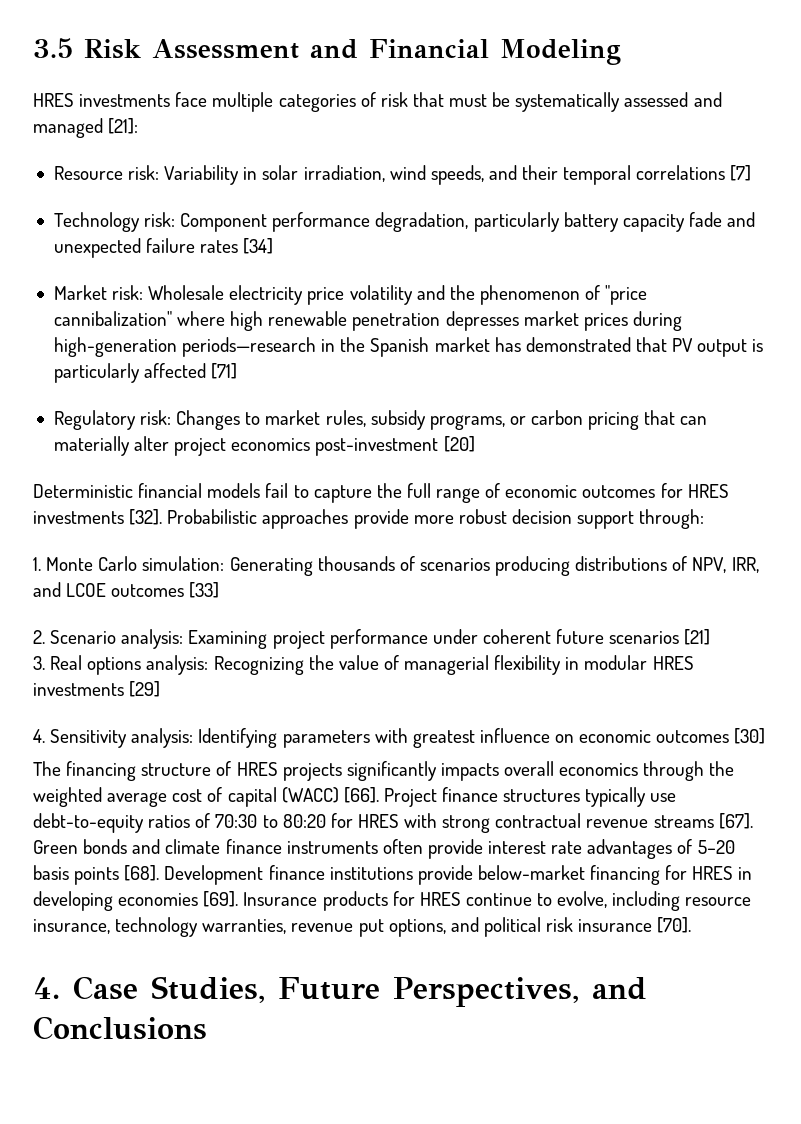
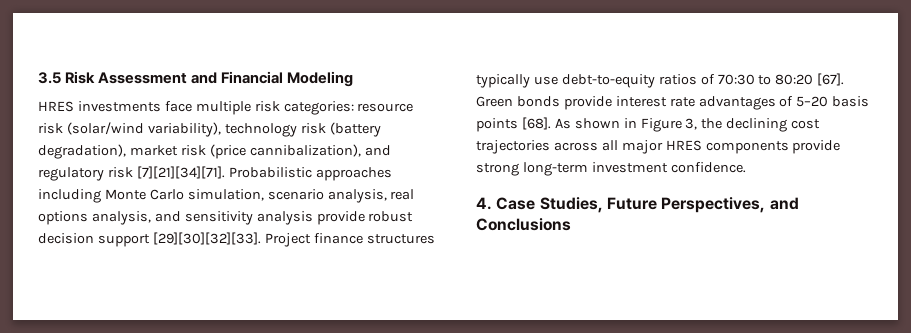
[278,92,722,112] [33,118,139,138] [53,165,752,185] [53,212,756,232] [53,238,274,258] [53,285,648,305] [53,311,682,331] [53,337,764,357] [53,363,238,383] [53,410,708,430] [53,436,475,456] [33,483,729,503] [33,509,705,529] [33,556,759,576] [33,582,220,598] [33,629,711,649] [33,655,694,675] [33,681,161,697] [33,728,766,748] [33,761,735,781] [33,787,379,807] categories of risk that must be systematically assessed and managed [21]: // Resource risk: Variability in solar irradiation, wind speeds, and their temporal correlations [7] // Technology risk: Component performance degradation, particularly battery capacity fade and unexpected failure rates [34] // Market risk: Wholesale electricity price volatility and the phenomenon of "price cannibalization" where high renewable penetration depresses market prices during high-generation periods—research in the Spanish market has demonstrated that PV output is particularly affected [71] // Regulatory risk: Changes to market rules, subsidy programs, or carbon pricing that can materially alter project economics post-investment [20] // Deterministic financial models fail to capture the full range of economic outcomes for HRES investments [32]. Probabilistic approaches provide more robust decision support through: // 1. Monte Carlo simulation: Generating thousands of scenarios producing distributions of NPV, IRR, and LCOE outcomes [33] // 2. Scenario analysis: Examining project performance under coherent future scenarios [21] // 3. Real options analysis: Recognizing the value of managerial flexibility in modular HRES investments [29] // 4. Sensitivity analysis: Identifying parameters with greatest influence on economic outcomes [30] // The financing structure of HRES projects significantly impacts overall economics through the weighted average cost of capital (WACC) [66]. -> [254,101,414,115] [38,122,381,137] [38,144,391,159] [38,166,392,181] [38,189,415,203] [38,211,414,225] [38,232,261,247] risk categories: resource risk (solar/wind variability), technology risk (battery degradation), market risk (price cannibalization), and regulatory risk [7][21][34][71]. Probabilistic approaches including Monte Carlo simulation, scenario analysis, real options analysis, and sensitivity analysis provide robust decision support [29][30][32][33].
[330,813,753,833] [33,839,423,854] for HRES with strong contractual revenue streams [67]. Green bonds and climate finance instruments often -> [817,73,845,86] [476,96,560,107] [67]. Green bonds
[164,865,753,885] [33,891,752,911] [33,917,692,937] Development finance institutions provide below-market financing for HRES in developing economies [69]. Insurance products for HRES continue to evolve, including resource insurance, technology warranties, revenue put options, and political risk insurance [70]. -> [554,118,821,132] [476,140,841,154] [476,162,746,176] As shown in Figure 3, the declining cost trajectories across all major HRES components provide strong long-term investment confidence.

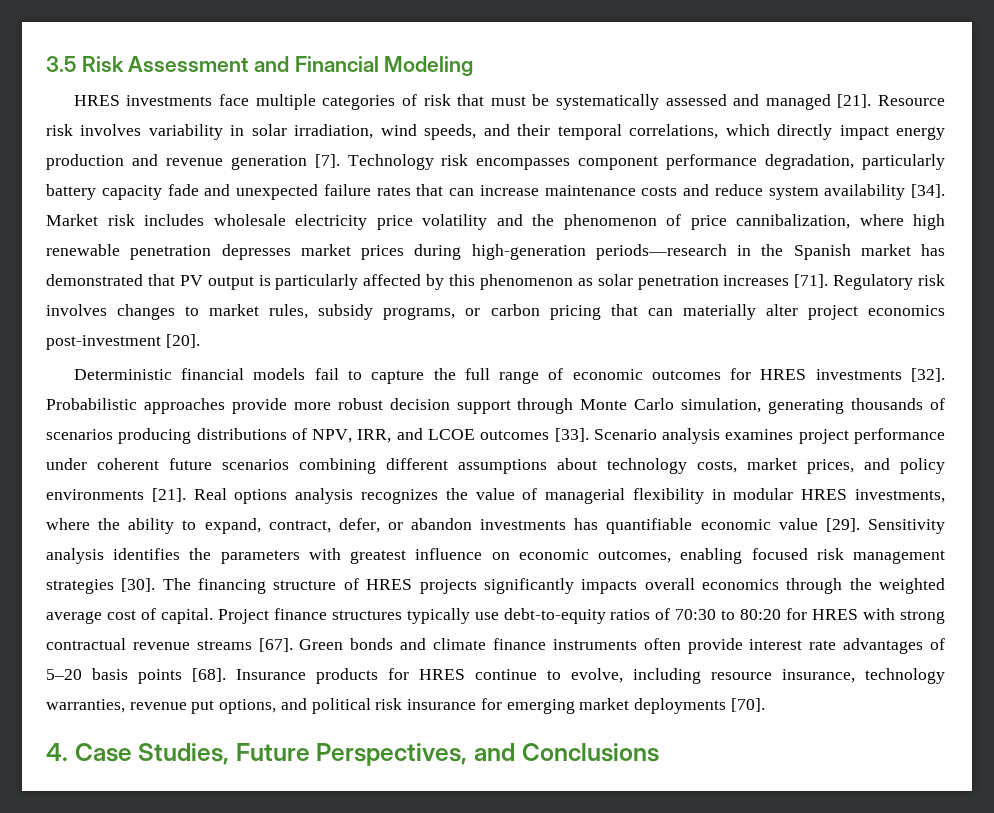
[254,101,414,115] [38,122,381,137] [38,144,391,159] [38,166,392,181] [38,189,415,203] [38,211,414,225] [38,232,261,247] risk categories: resource risk (solar/wind variability), technology risk (battery degradation), market risk (price cannibalization), and regulatory risk [7][21][34][71]. Probabilistic approaches including Monte Carlo simulation, scenario analysis, real options analysis, and sensitivity analysis provide robust decision support [29][30][32][33]. -> [322,94,946,110] [46,124,945,140] [46,154,945,170] [46,184,945,200] [46,214,945,230] [46,244,945,260] [46,274,945,290] [46,304,946,320] [46,334,200,350] [73,368,945,384] [46,398,945,414] [46,428,946,444] [46,458,945,474] [46,488,946,504] [46,518,945,534] [46,548,946,564] [46,578,946,594] [46,608,213,624] categories of risk that must be systematically assessed and managed [21]. Resource risk involves variability in solar irradiation, wind speeds, and their temporal correlations, which directly impact energy production and revenue generation [7]. Technology risk encompasses component performance degradation, particularly battery capacity fade and unexpected failure rates that can increase maintenance costs and reduce system availability [34]. Market risk includes wholesale electricity price volatility and the phenomenon of price cannibalization, where high renewable penetration depresses market prices during high-generation periods—research in the Spanish market has demonstrated that PV output is particularly affected by this phenomenon as solar penetration increases [71]. Regulatory risk involves changes to market rules, subsidy programs, or carbon pricing that can materially alter project economics post-investment [20]. // Deterministic financial models fail to capture the full range of economic outcomes for HRES investments [32]. Probabilistic approaches provide more robust decision support through Monte Carlo simulation, generating thousands of scenarios producing distributions of NPV, IRR, and LCOE outcomes [33]. Scenario analysis examines project performance under coherent future scenarios combining different assumptions about technology costs, market prices, and policy environments [21]. Real options analysis recognizes the value of managerial flexibility in modular HRES investments, where the ability to expand, contract, defer, or abandon investments has quantifiable economic value [29]. Sensitivity analysis identifies the parameters with greatest influence on economic outcomes, enabling focused risk management strategies [30]. The financing structure of HRES projects significantly impacts overall economics through the weighted average cost of capital.
[817,73,845,86] [476,96,560,107] [67]. Green bonds -> [786,608,946,624] [46,638,681,652] for HRES with strong contractual revenue streams [67]. Green bonds and climate finance instruments often
[554,118,821,132] [476,140,841,154] [476,162,746,176] As shown in Figure 3, the declining cost trajectories across all major HRES components provide strong long-term investment confidence. -> [236,668,945,684] [46,698,765,714] Insurance products for HRES continue to evolve, including resource insurance, technology warranties, revenue put options, and political risk insurance for emerging market deployments [70].

